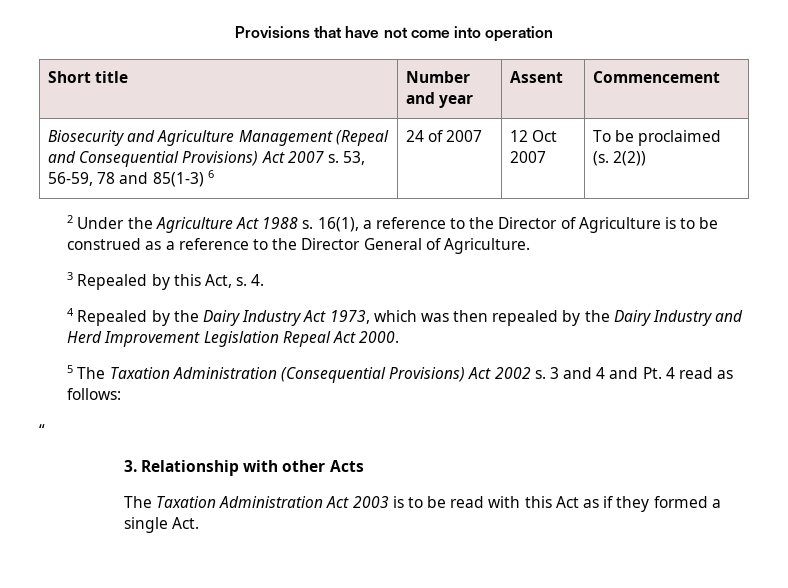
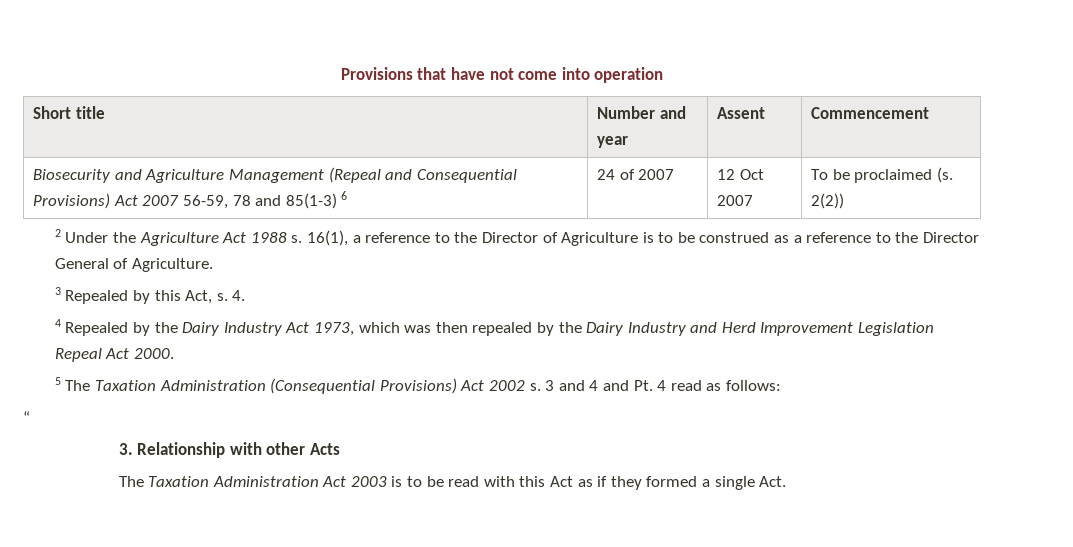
[327,151,366,165] s. 53, -> (180, 200) none

